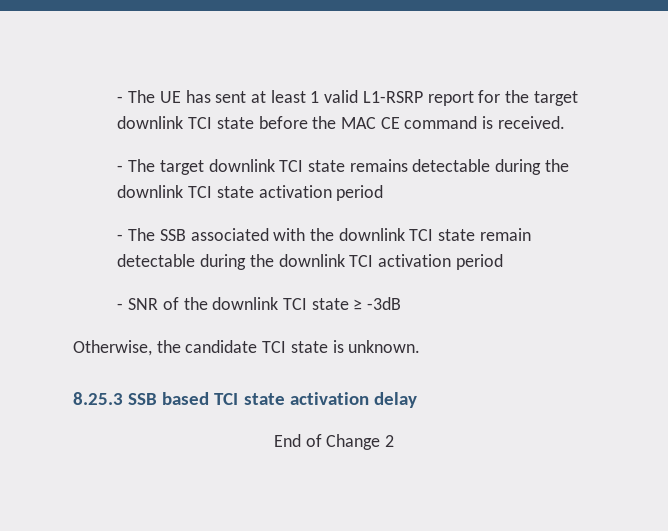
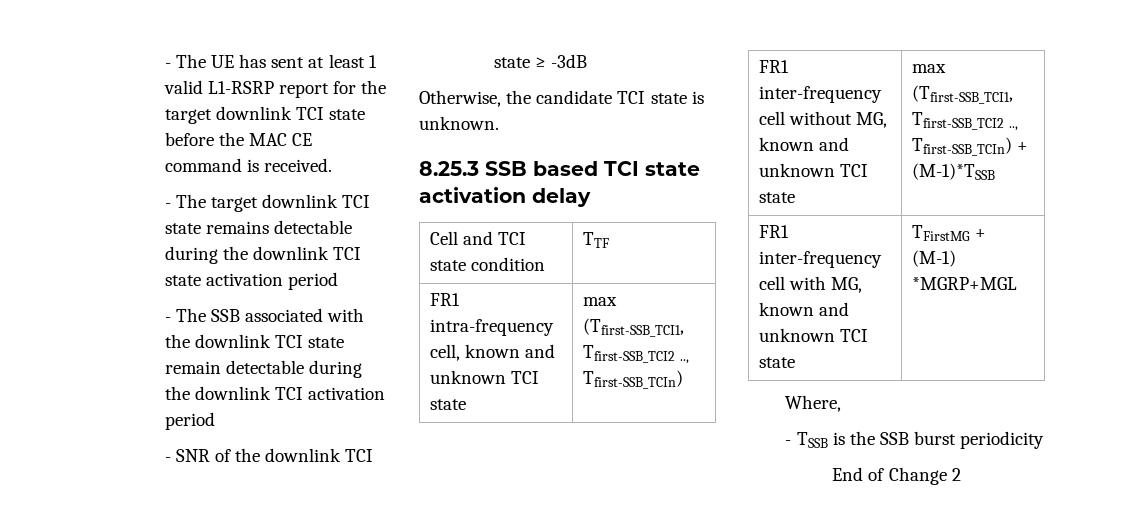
(417, 400) none -> [430,231,527,245] [430,257,546,271] [583,232,610,248] [430,293,461,306] [430,319,555,336] [430,344,556,361] [430,370,540,384] [430,399,467,410] [583,297,618,306] [583,318,685,337] [583,345,690,364] [583,370,684,389] [759,60,790,73] [759,86,883,103] [759,111,888,128] [759,137,850,151] [759,163,869,177] [759,192,796,203] [912,64,947,73] [912,85,1014,104] [912,112,1019,131] [912,137,1029,156] [912,163,996,180] [759,225,790,238] [759,251,883,268] [759,276,863,293] [759,302,850,316] [759,328,869,342] [759,357,796,368] [912,225,987,241] [912,250,957,267] [912,277,1018,290] [785,395,842,412] [785,431,1045,449] // Cell and TCI state condition | TTF // FR1 intra-frequency cell, known and unknown TCI state | max (Tfirst-SSB_TCI1, Tfirst-SSB_TCI2 .., Tfirst-SSB_TCIn) // FR1 inter-frequency cell without MG, known and unknown TCI state | max (Tfirst-SSB_TCI1, Tfirst-SSB_TCI2 .., Tfirst-SSB_TCIn) + (M-1)*TSSB // FR1 inter-frequency cell with MG, known and unknown TCI state | TFirstMG + (M-1) *MGRP+MGL // Where, // - TSSB is the SSB burst periodicity

